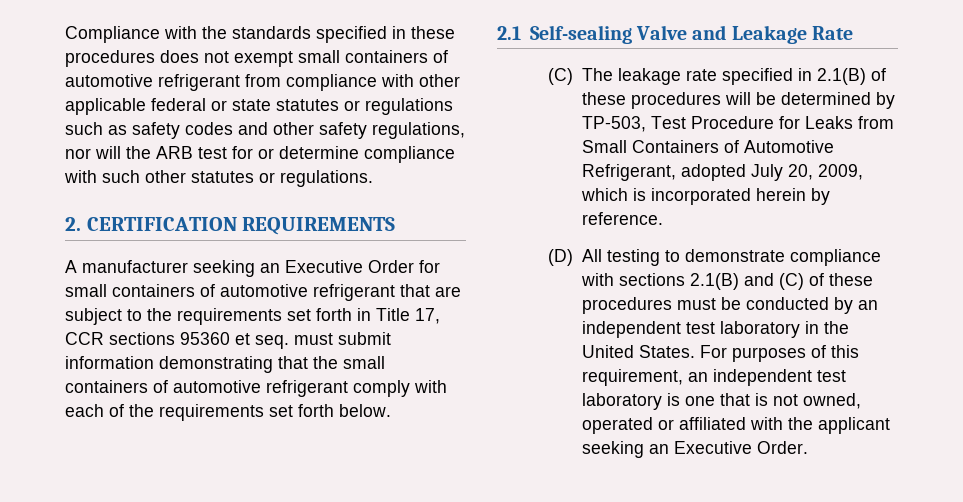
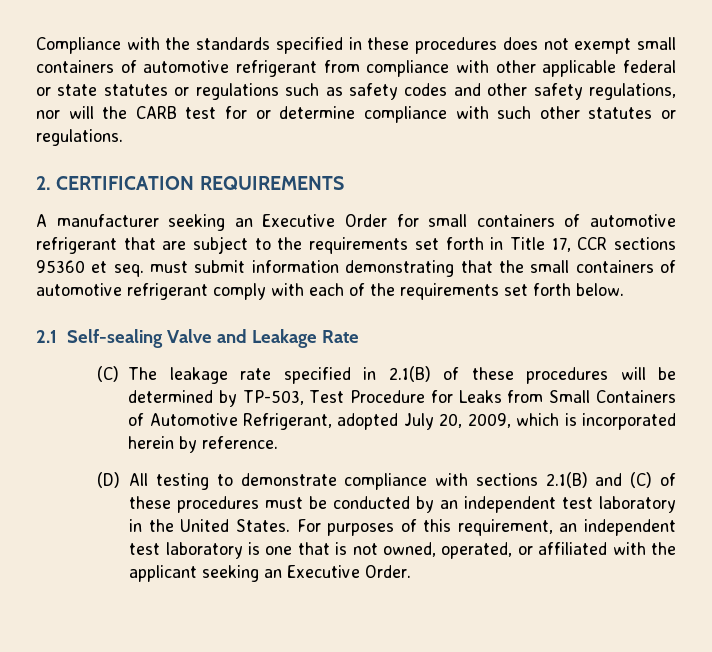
[156,146,193,159] ARB -> [135,106,177,119] CARB
[581,417,653,434] operated -> [441,542,513,559] operated,

